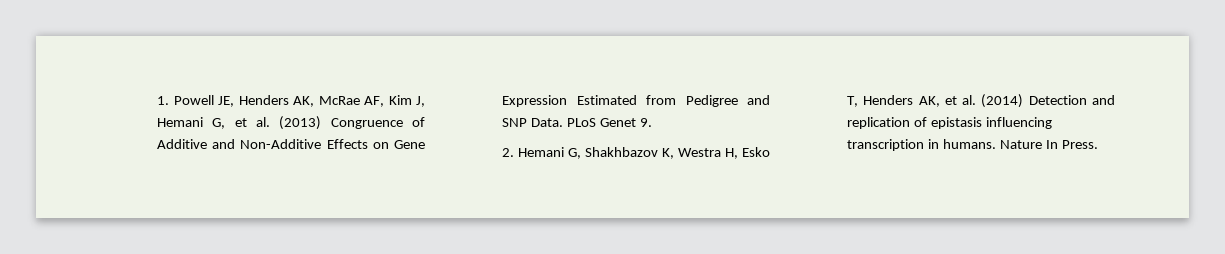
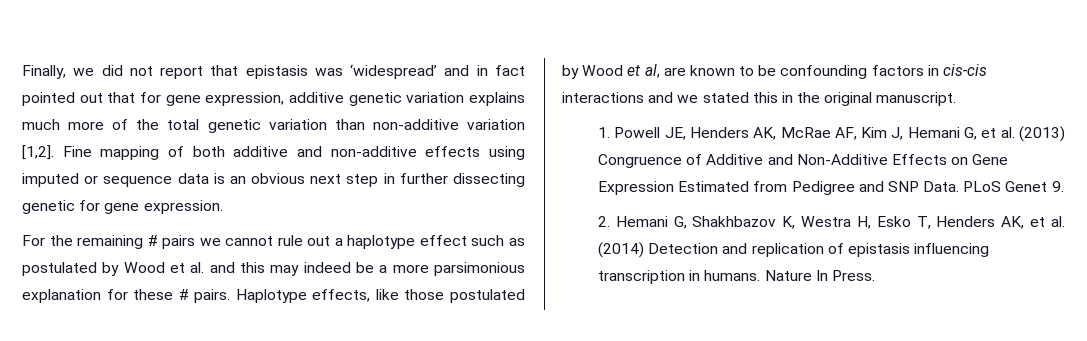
(157, 100) none -> [22,64,525,79] [22,92,525,106] [22,119,525,133] [22,145,525,160] [22,173,525,187] [22,200,223,214] [22,235,525,249] [22,262,525,276] [22,289,525,303] [562,64,988,79] [562,92,957,106] Finally, we did not report that epistasis was ‘widespread’ and in fact pointed out that for gene expression, additive genetic variation explains much more of the total genetic variation than non-additive variation [1,2]. Fine mapping of both additive and non-additive effects using imputed or sequence data is an obvious next step in further dissecting genetic for gene expression. // For the remaining # pairs we cannot rule out a haplotype effect such as postulated by Wood et al. and this may indeed be a more parsimonious explanation for these # pairs. Haplotype effects, like those postulated by Wood et al, are known to be confounding factors in cis-cis interactions and we stated this in the original manuscript. //

